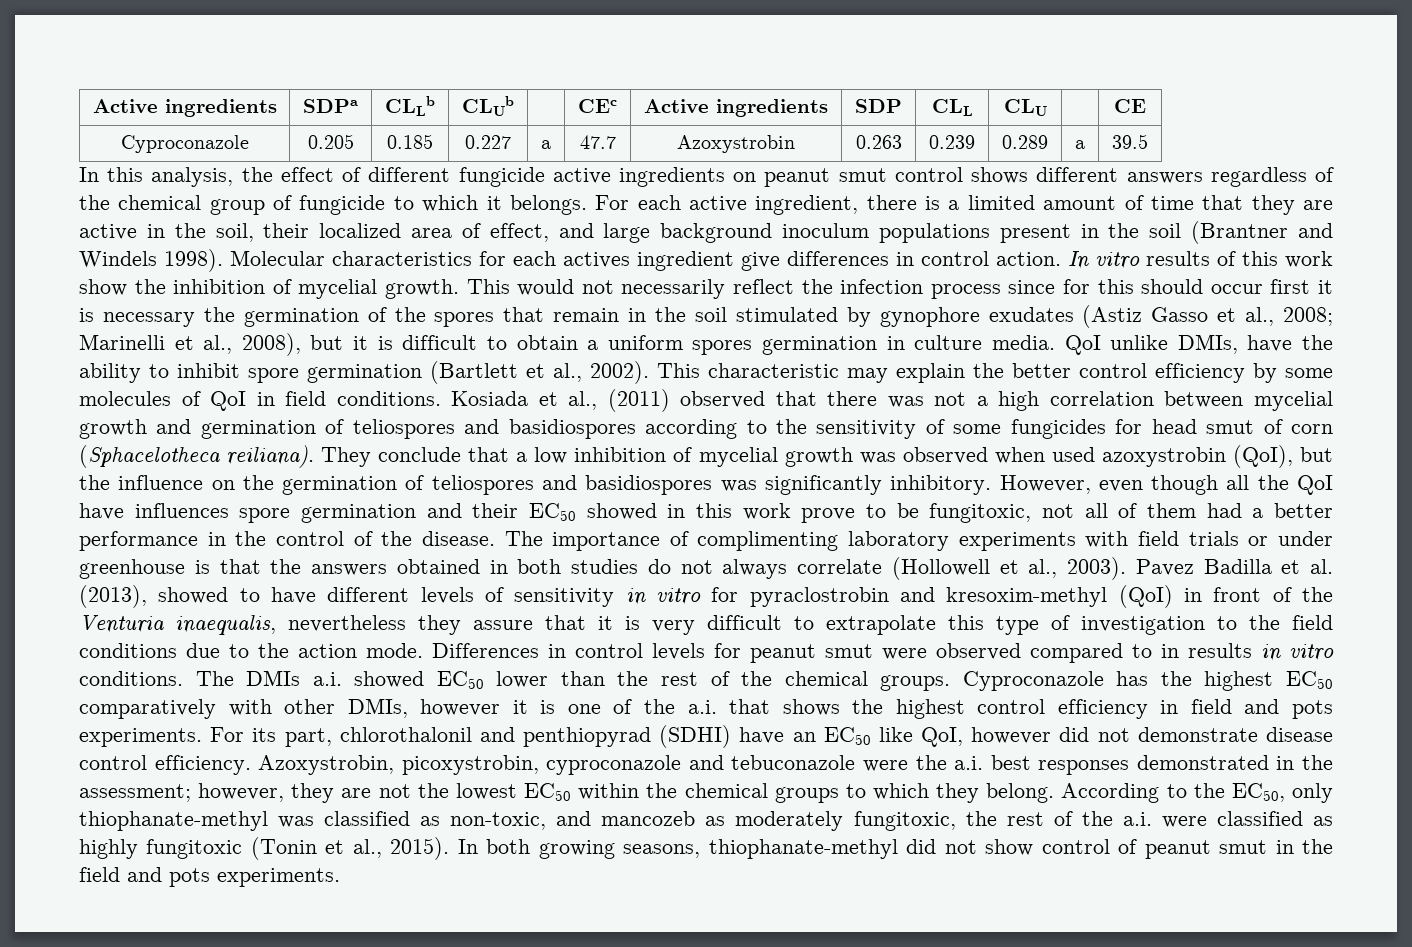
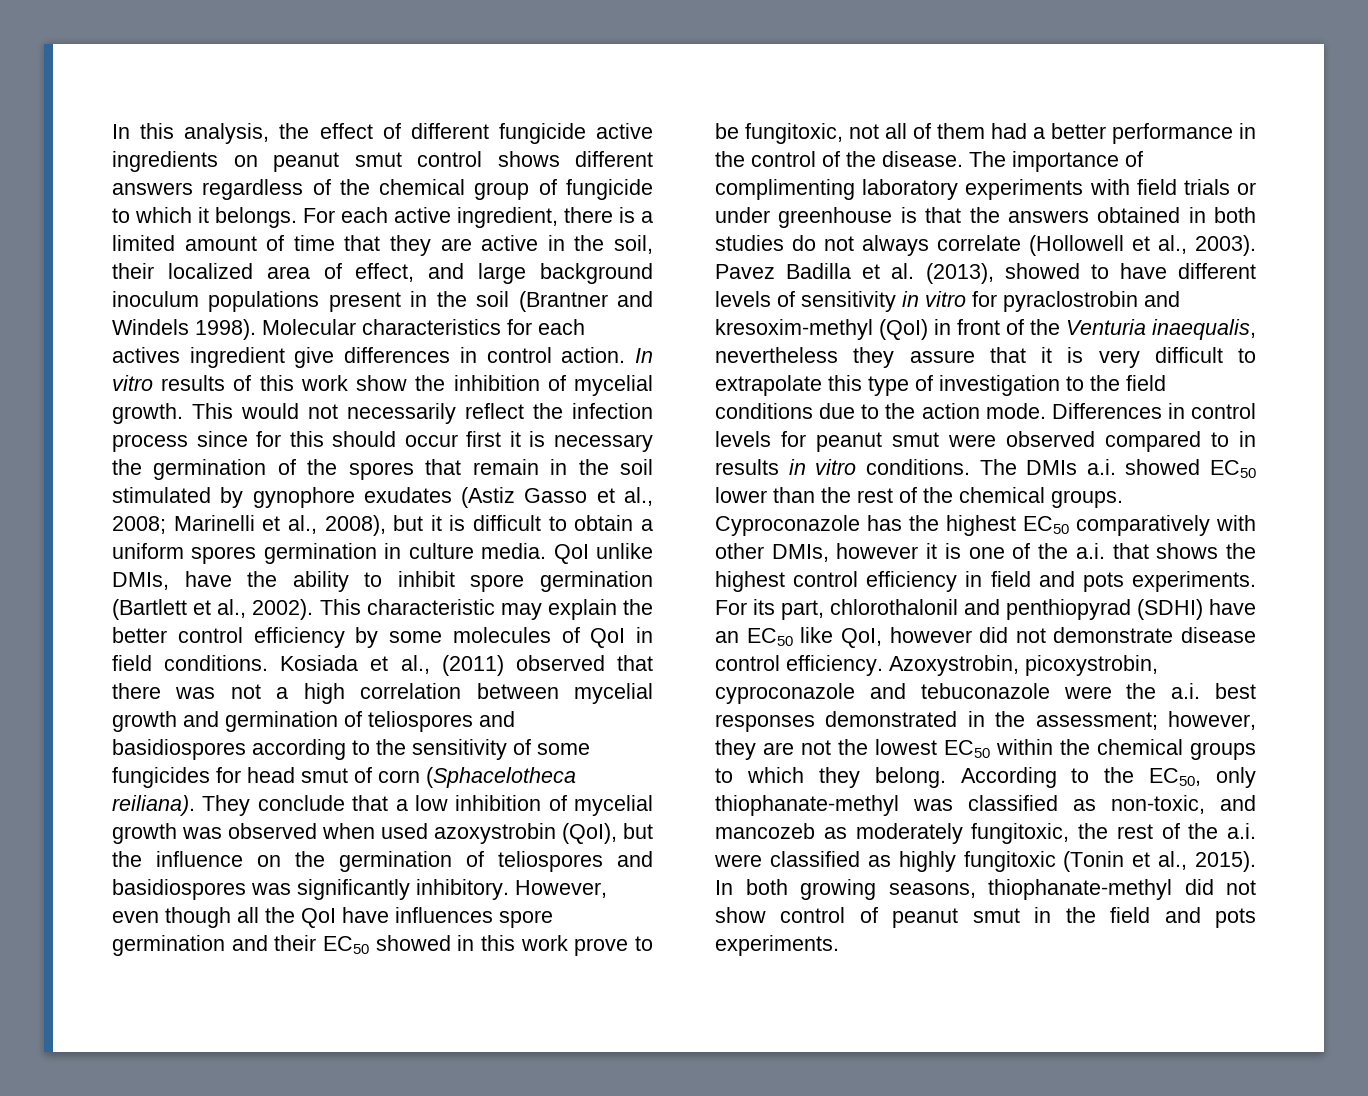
[92,99,277,117] [303,99,358,113] [385,96,435,116] [462,96,514,116] [578,99,617,113] [644,99,828,117] [855,99,902,113] [931,99,973,116] [1003,99,1047,116] [1114,99,1146,113] [120,135,249,153] [307,134,354,149] [387,134,433,149] [465,135,511,149] [541,140,551,149] [579,135,616,149] [677,135,795,153] [855,135,902,149] [929,135,975,149] [1002,135,1048,149] [1075,140,1085,149] [1112,134,1148,149] Active ingredients | SDPa | CLLb | CLUb | | CEc | Active ingredients | SDP | CLL | CLU | | CE // Cyproconazole | 0.205 | 0.185 | 0.227 | a | 47.7 | Azoxystrobin | 0.263 | 0.239 | 0.289 | a | 39.5 // -> (112, 131) none

